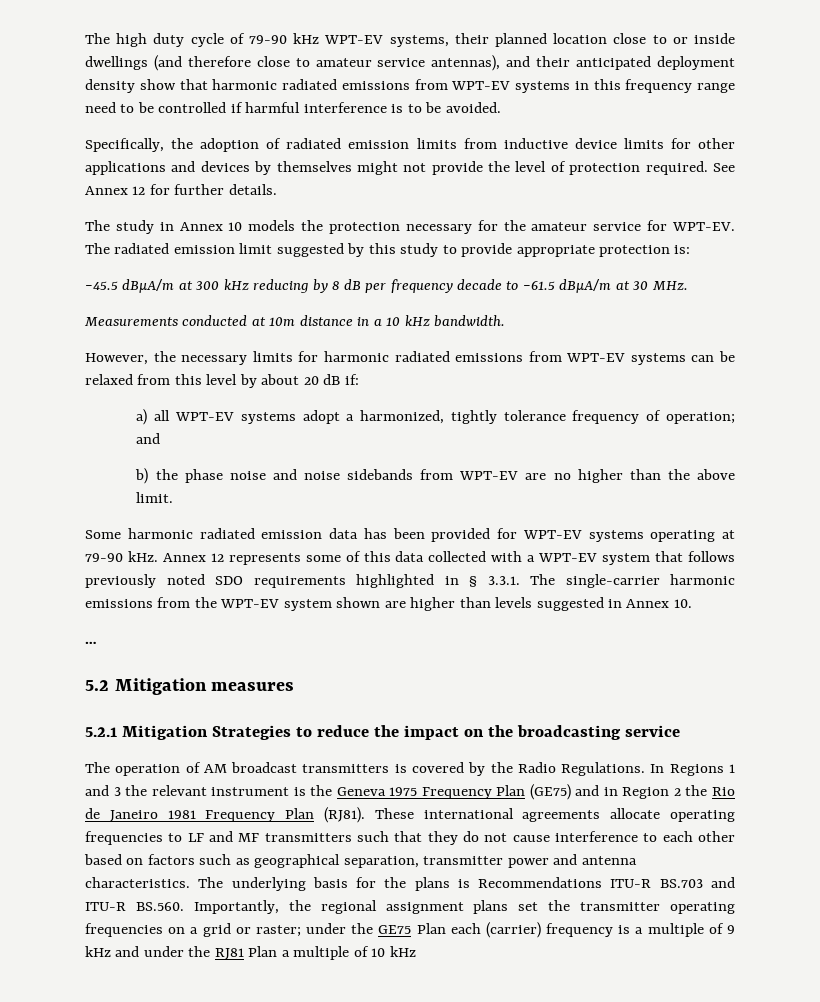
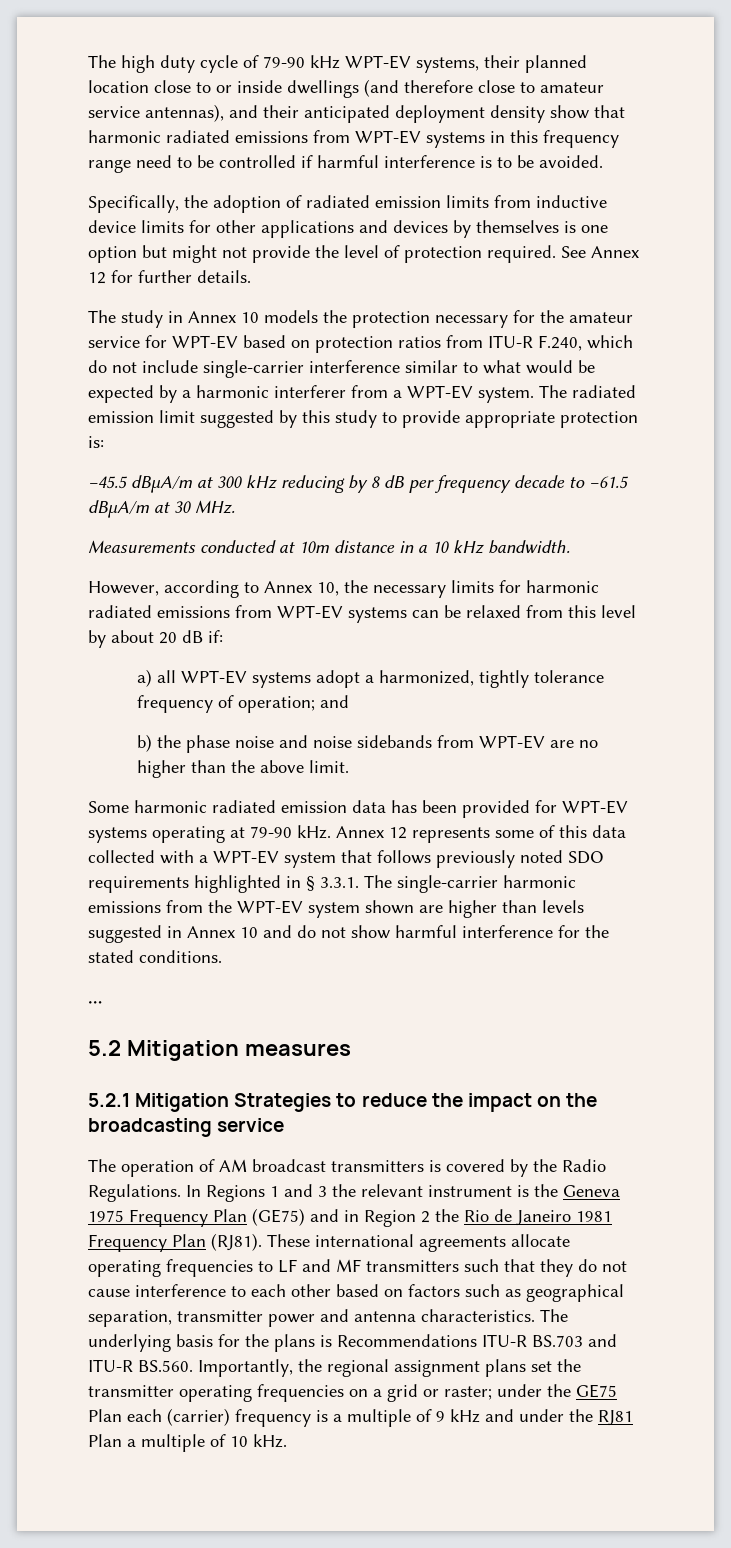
(352, 166) none -> [564,221,608,233] [88,245,167,263] is one option but
[672,222,735,231] WPT-EV. -> [172,335,633,353] [88,360,595,378] [88,385,534,403] WPT-EV based on protection ratios from ITU-R F.240, which do not include single-carrier interference similar to what would be expected by a harmonic interferer from a WPT-EV system.
(148, 359) none -> [164,580,339,598] according to Annex 10,
[673,599,692,608] 10. -> [240,925,609,939] [88,950,222,963] 10 and do not show harmful interference for the stated conditions.
[389,946,416,957] kHz -> [253,1434,287,1448] kHz.

